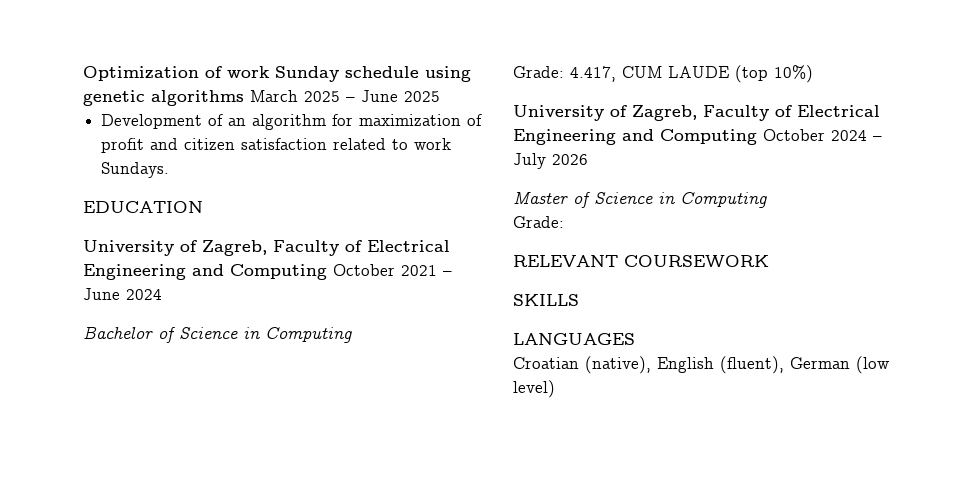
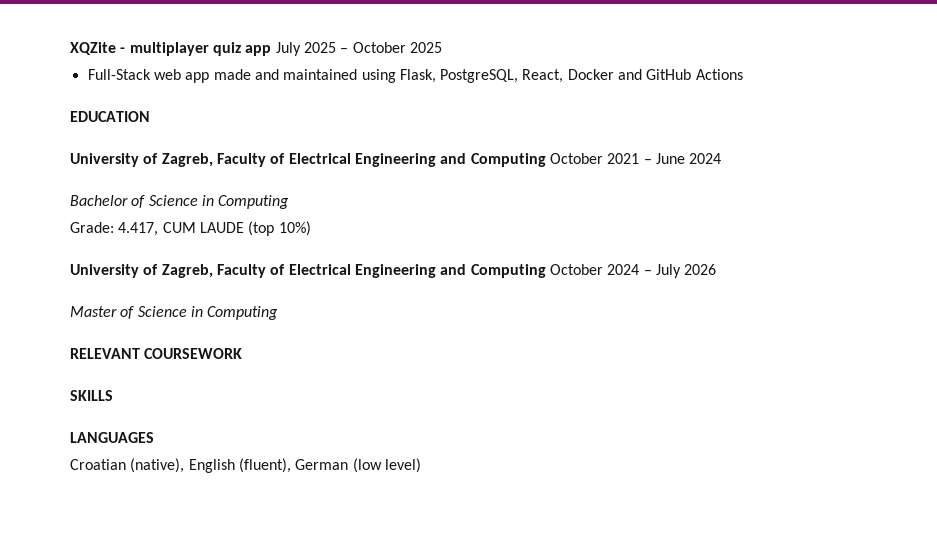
[83,66,471,82] [83,90,298,106] Optimization of work Sunday schedule using genetic algorithms March -> [70,42,301,56] XQZite - multiplayer quiz app July
[361,90,398,102] June -> [352,42,406,53] October
[101,114,483,130] [101,138,452,153] [101,162,170,178] Development of an algorithm for maximization of profit and citizen satisfaction related to work Sundays. -> [87,69,743,83] Full-Stack web app made and maintained using Flask, PostgreSQL, React, Docker and GitHub Actions
[513,216,564,228] // Grade: -> (279, 313) none

